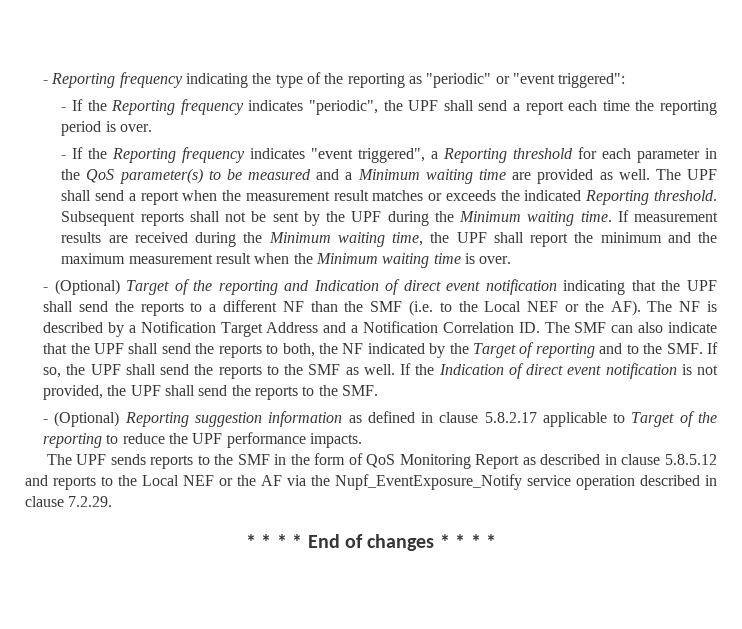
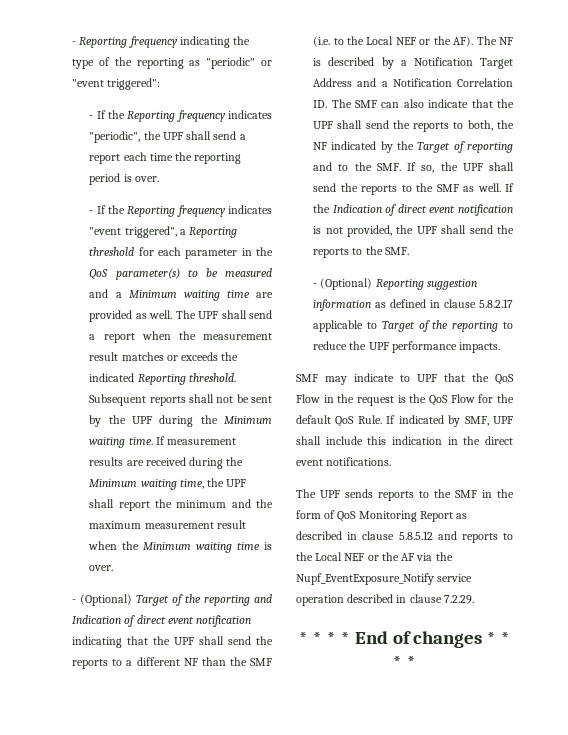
(363, 440) none -> [296,373,514,385] [296,394,514,406] [296,415,513,427] [296,436,513,445] [296,457,392,466] // SMF may indicate to UPF that the QoS Flow in the request is the QoS Flow for the default QoS Rule. If indicated by SMF, UPF shall include this indication in the direct event notifications.

